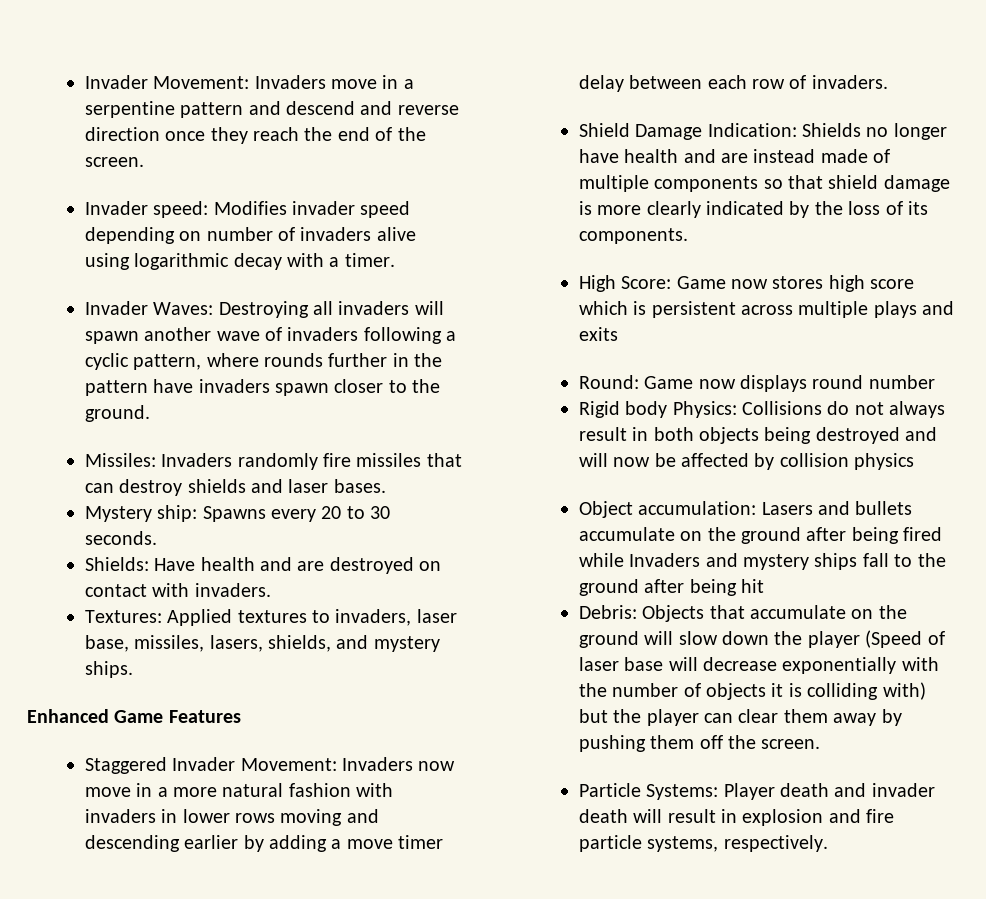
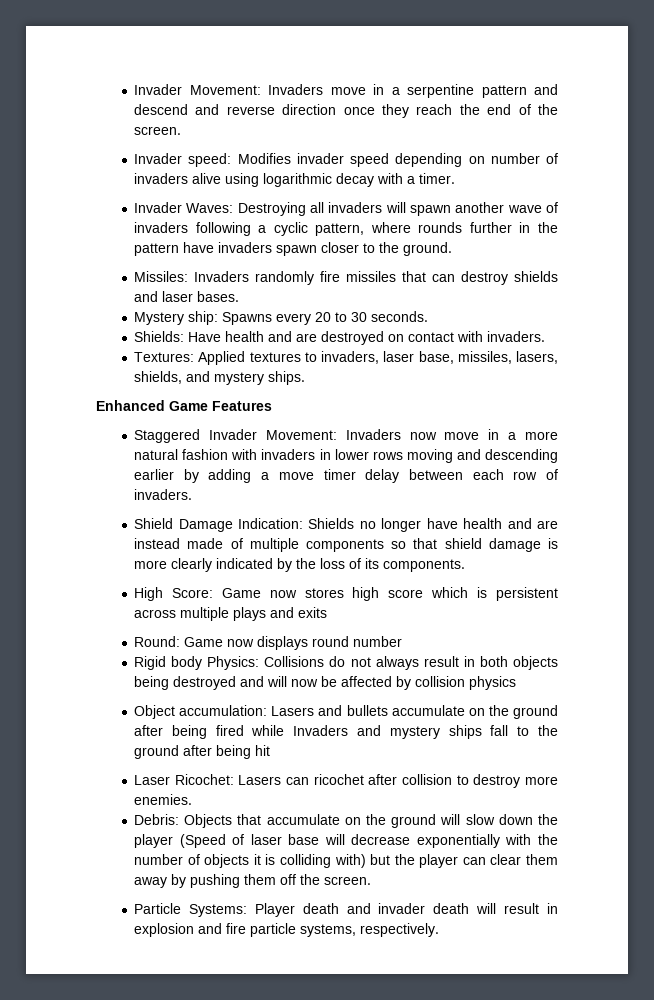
(764, 586) none -> [134,774,558,788] [134,794,193,805] // Laser Ricochet: Lasers can ricochet after collision to destroy more enemies.

